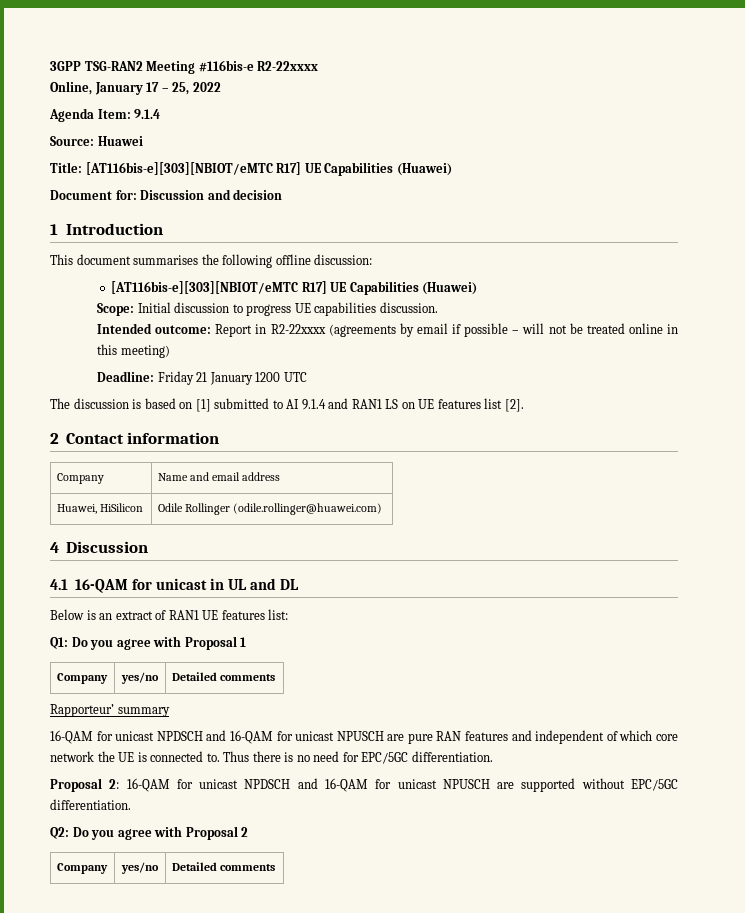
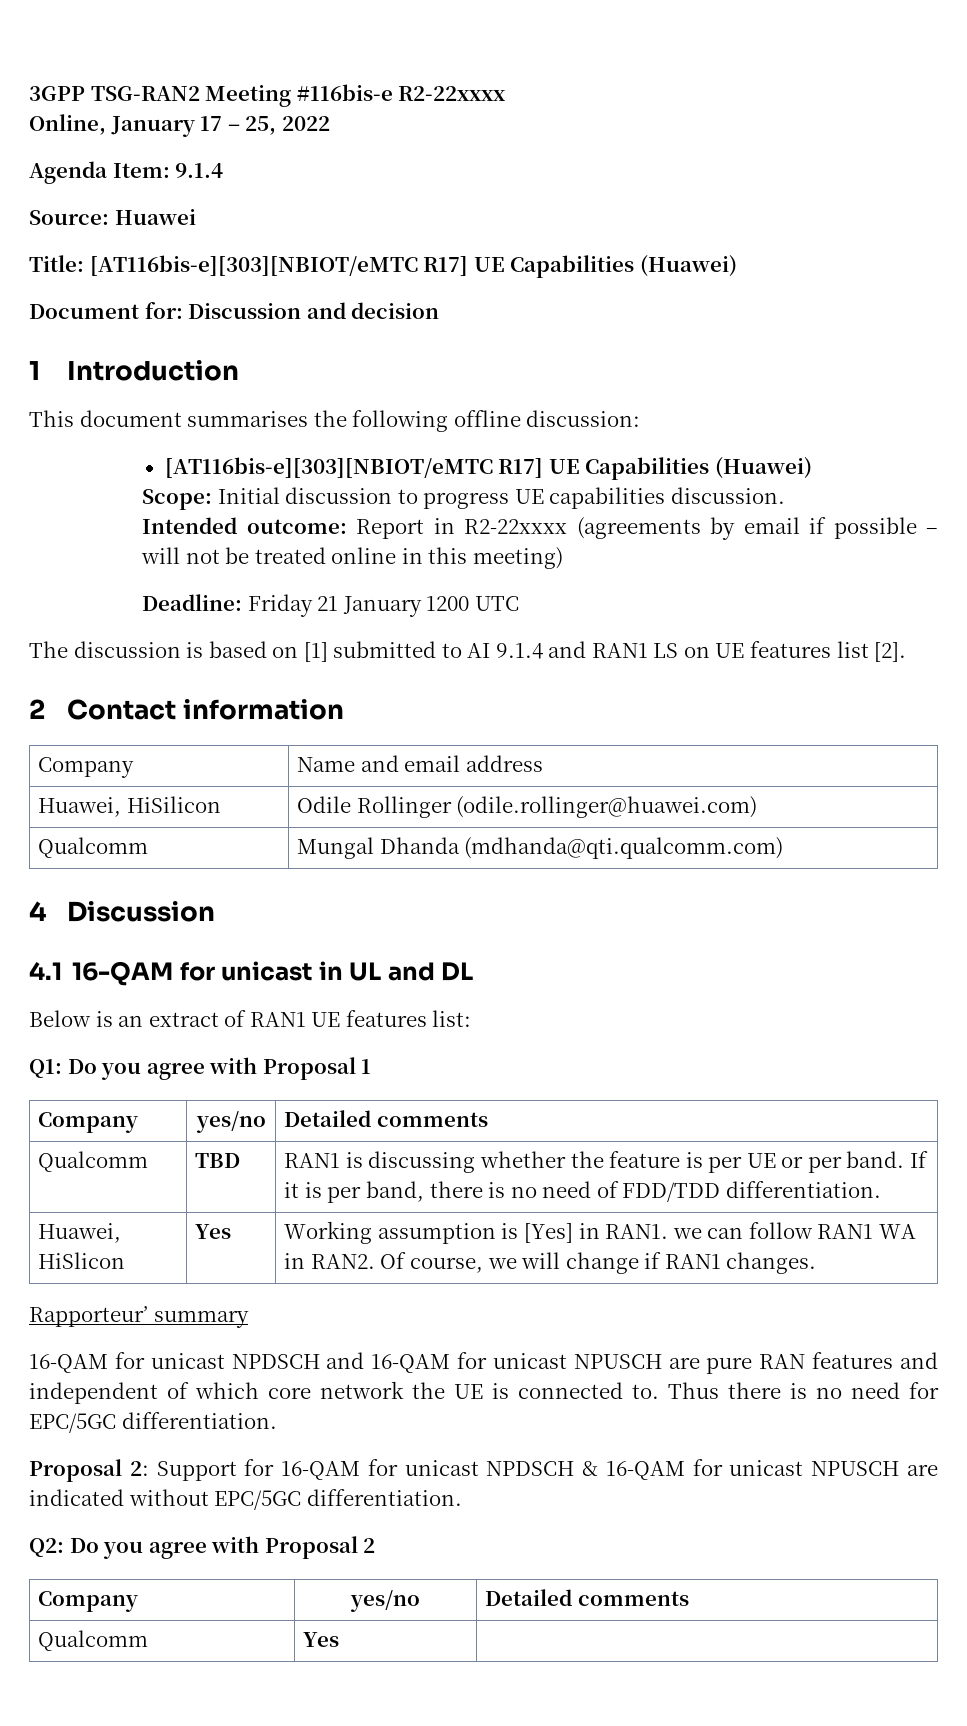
(383, 509) none -> [38,837,149,858] [297,837,784,859] // Qualcomm | Mungal Dhanda (mdhanda@qti.qualcomm.com)
(275, 677) none -> [38,1151,149,1172] [195,1153,241,1168] [284,1151,928,1173] [284,1181,881,1203] [38,1223,122,1243] [38,1252,126,1269] [195,1224,232,1239] [284,1221,916,1244] [284,1252,817,1274] // Qualcomm | TBD | RAN1 is discussing whether the feature is per UE or per band. If it is per band, there is no need of FDD/TDD differentiation. // Huawei, HiSlicon | Yes | Working assumption is [Yes] in RAN1. we can follow RAN1 WA in RAN2. Of course, we will change if RAN1 changes.
[126,778,576,792] 16-QAM for unicast NPDSCH and 16-QAM for unicast NPUSCH are supported -> [156,1459,939,1481] [29,1489,124,1506] Support for 16-QAM for unicast NPDSCH & 16-QAM for unicast NPUSCH are indicated
(275, 867) none -> [38,1630,149,1651] [303,1632,340,1647] // Qualcomm | Yes |

